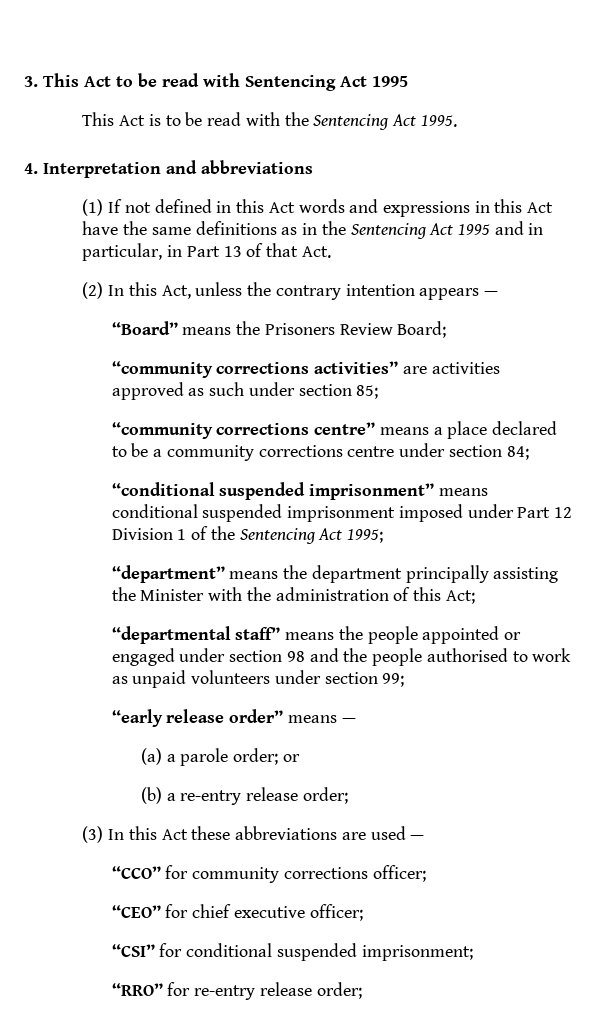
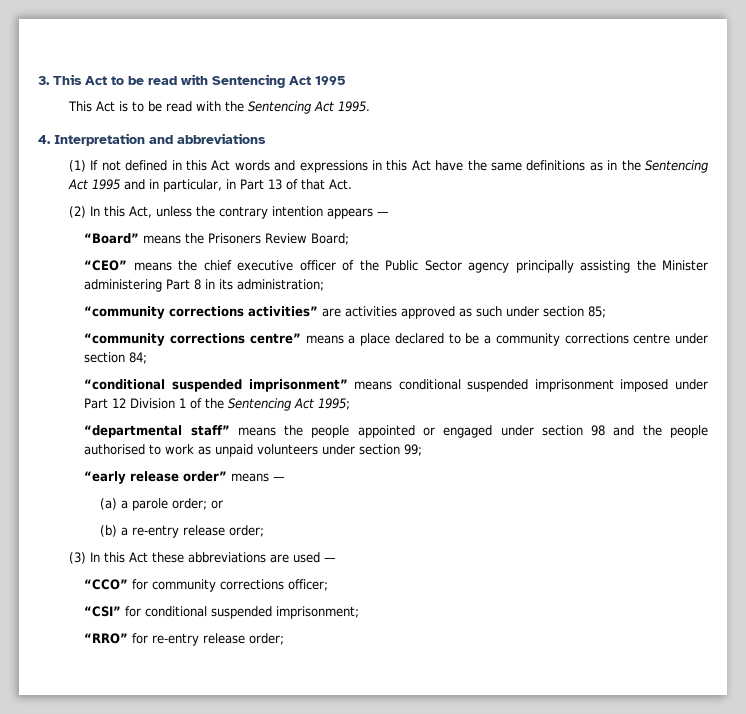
(447, 329) none -> [84,260,709,273] [84,279,325,292] // “CEO” means the chief executive officer of the Public Sector agency principally assisting the Minister administering Part 8 in its administration;
[111,565,559,583] [111,587,475,604] // “department” means the department principally assisting the Minister with the administration of this Act; -> (351, 404) none
[111,904,363,921] // “CEO” for chief executive officer; -> (329, 585) none

